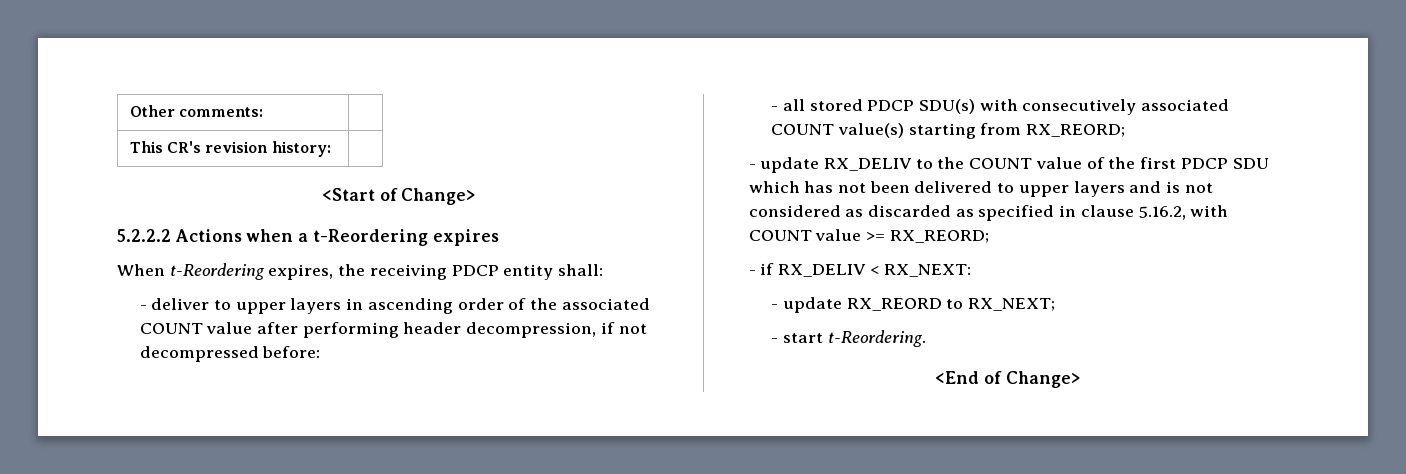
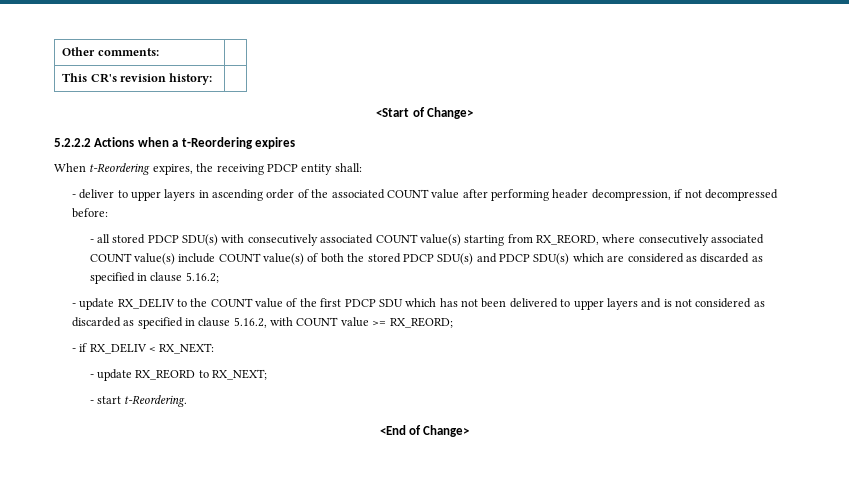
[1025,124,1125,137] RX_REORD; -> [536,234,765,246] [89,253,763,265] [89,272,219,284] RX_REORD, where consecutively associated COUNT value(s) include COUNT value(s) of both the stored PDCP SDU(s) and PDCP SDU(s) which are considered as discarded as specified in clause 5.16.2;

